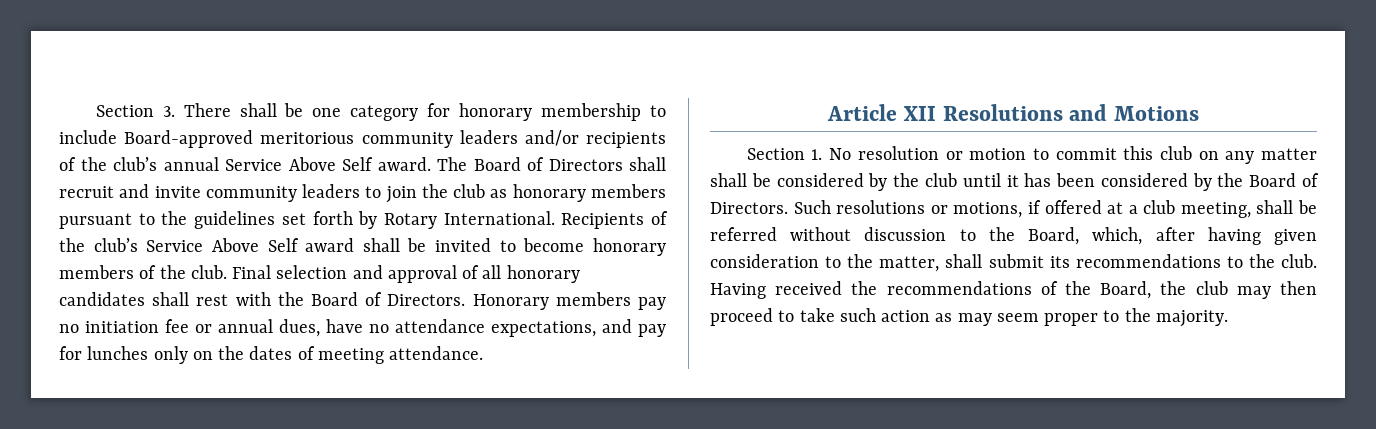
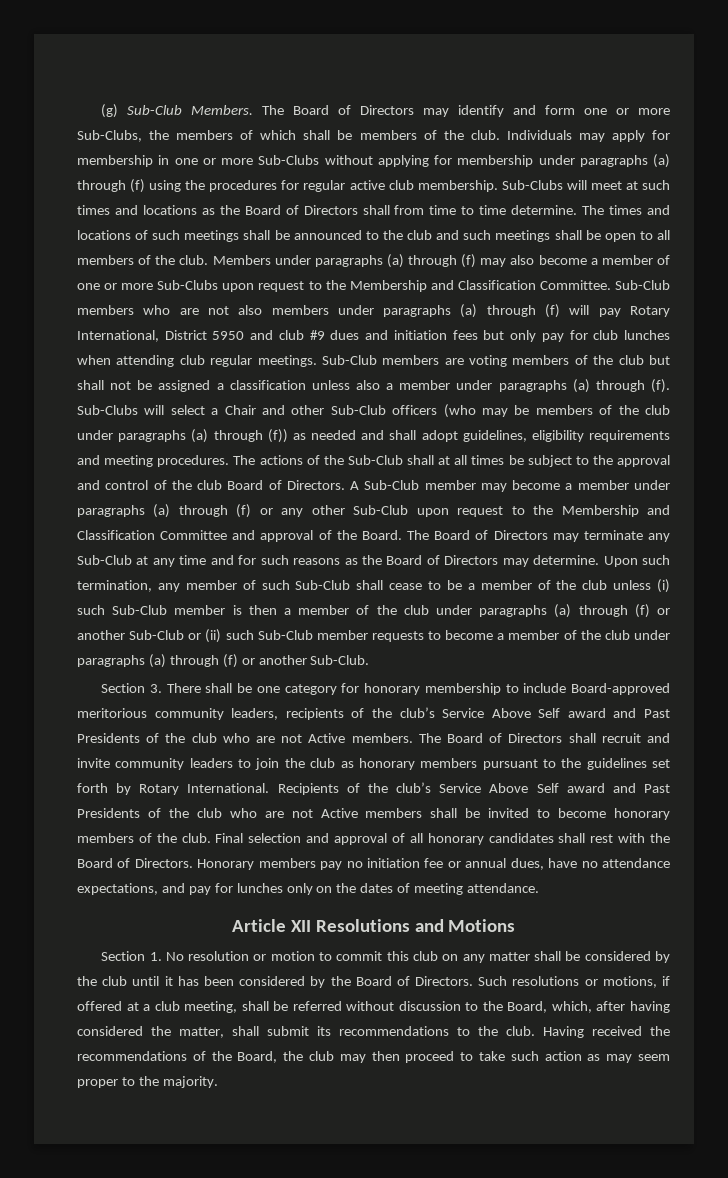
(95, 111) none -> [101,104,670,118] [77,130,670,142] [77,154,670,168] [77,179,670,193] [77,205,670,215] [77,230,671,242] [77,254,670,268] [77,280,670,292] [77,304,670,318] [77,330,671,342] [77,355,670,367] [77,379,671,393] [77,404,670,418] [77,429,670,443] [77,455,670,467] [77,480,670,492] [77,504,670,518] [77,530,670,542] [77,555,670,567] [77,579,670,593] [77,604,670,618] [77,629,670,643] [77,654,370,668] (g) Sub-Club Members. The Board of Directors may identify and form one or more Sub-Clubs, the members of which shall be members of the club. Individuals may apply for membership in one or more Sub-Clubs without applying for membership under paragraphs (a) through (f) using the procedures for regular active club membership. Sub-Clubs will meet at such times and locations as the Board of Directors shall from time to time determine. The times and locations of such meetings shall be announced to the club and such meetings shall be open to all members of the club. Members under paragraphs (a) through (f) may also become a member of one or more Sub-Clubs upon request to the Membership and Classification Committee. Sub-Club members who are not also members under paragraphs (a) through (f) will pay Rotary International, District 5950 and club #9 dues and initiation fees but only pay for club lunches when attending club regular meetings. Sub-Club members are voting members of the club but shall not be assigned a classification unless also a member under paragraphs (a) through (f). Sub-Clubs will select a Chair and other Sub-Club officers (who may be members of the club under paragraphs (a) through (f)) as needed and shall adopt guidelines, eligibility requirements and meeting procedures. The actions of the Sub-Club shall at all times be subject to the approval and control of the club Board of Directors. A Sub-Club member may become a member under paragraphs (a) through (f) or any other Sub-Club upon request to the Membership and Classification Committee and approval of the Board. The Board of Directors may terminate any Sub-Club at any time and for such reasons as the Board of Directors may determine. Upon such termination, any member of such Sub-Club shall cease to be a member of the club unless (i) such Sub-Club member is then a member of the club under paragraphs (a) through (f) or another Sub-Club or (ii) such Sub-Club member requests to become a member of the club under paragraphs (a) through (f) or another Sub-Club. //
[459,130,579,146] leaders and/or -> [231,708,279,720] leaders,
[163,157,431,171] annual Service Above Self award. -> [442,708,670,718] [77,733,413,743] Service Above Self award and Past Presidents of the club who are not Active members.
(355, 245) none -> [612,783,670,793] [77,808,423,818] and Past Presidents of the club who are not Active members
[1274,229,1317,245] [710,254,842,268] given consideration to -> [77,1026,143,1036] considered

